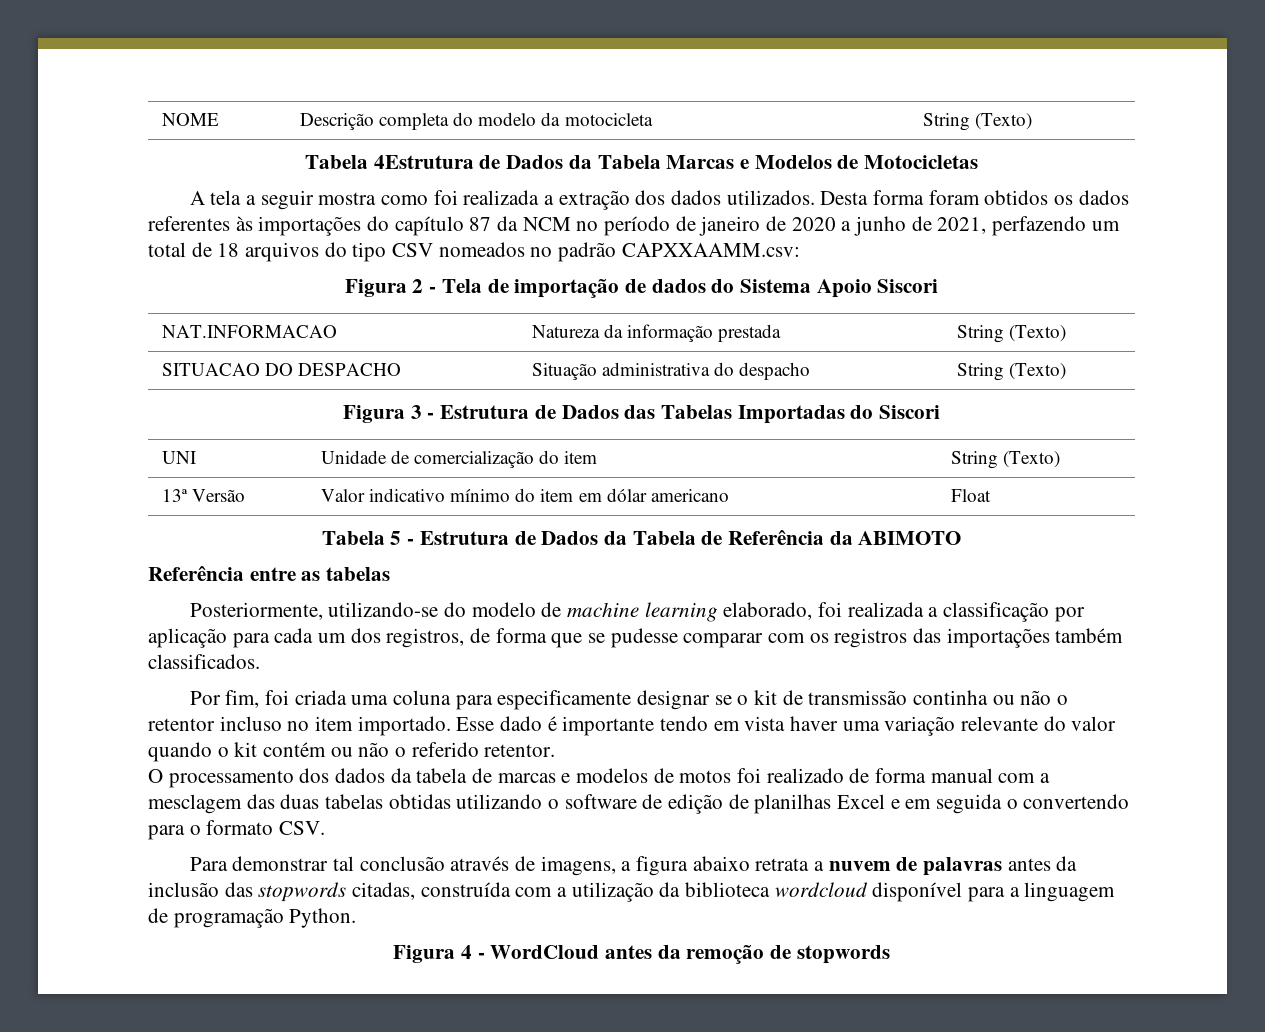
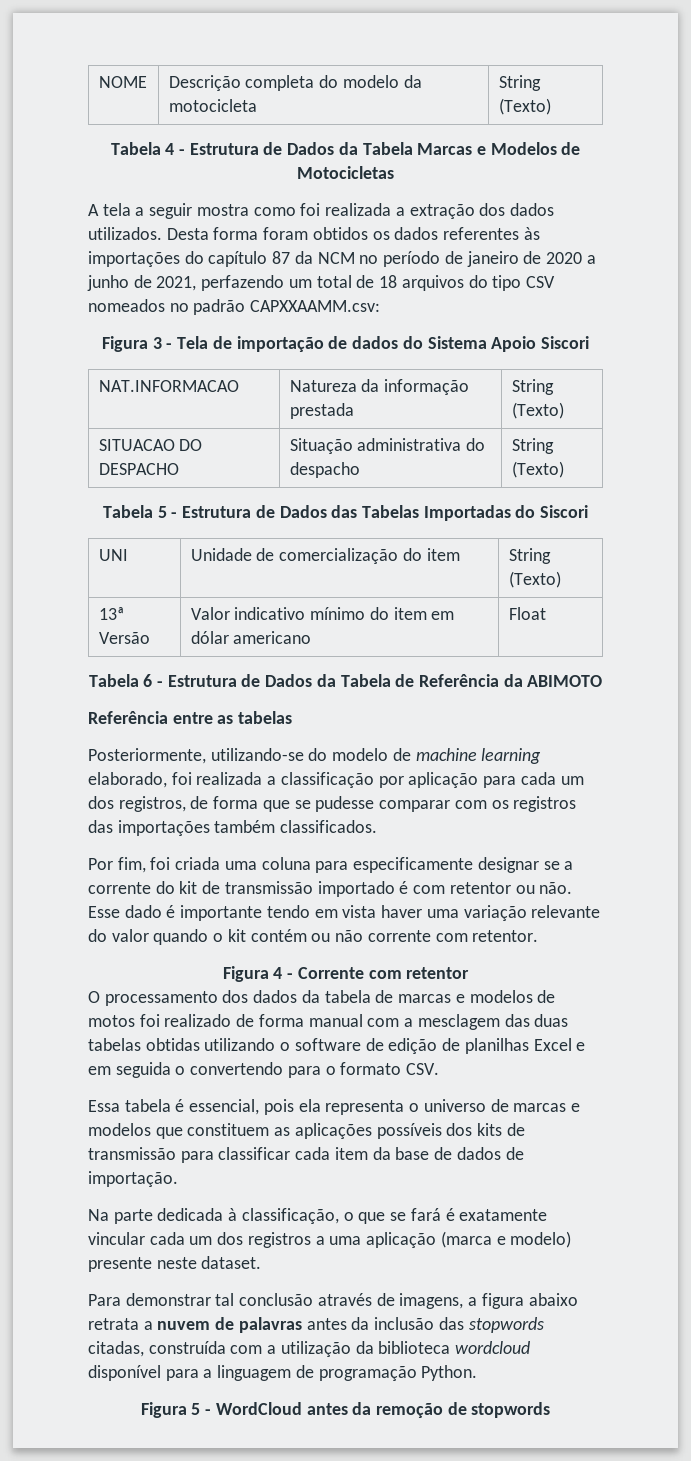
[373,155,474,169] 4Estrutura -> [165,143,259,155] 4 - Estrutura
[412,279,424,293] 2 -> [152,337,162,349] 3
[343,405,422,423] Figura 3 -> [102,505,167,518] Tabela 5
[390,531,402,545] 5 -> [143,674,153,687] 6
[737,690,1069,705] [148,716,451,736] o kit de transmissão continha ou não o retentor incluso no item importado. -> [564,861,574,870] [88,881,573,897] a corrente do kit de transmissão importado é com retentor ou não.
[395,742,479,757] o referido -> [367,930,468,942] corrente com
(556, 750) none -> [222,966,470,982] // Figura 4 - Corrente com retentor
(326, 828) none -> [88,1099,580,1115] [88,1123,525,1139] [88,1147,524,1163] [88,1171,178,1187] [88,1208,548,1224] [88,1231,572,1248] [88,1256,262,1272] // Essa tabela é essencial, pois ela representa o universo de marcas e modelos que constituem as aplicações possíveis dos kits de transmissão para classificar cada item da base de dados de importação. // Na parte dedicada à classificação, o que se fará é exatamente vincular cada um dos registros a uma aplicação (marca e modelo) presente neste dataset.
[460,945,472,959] 4 -> [191,1403,201,1415] 5

